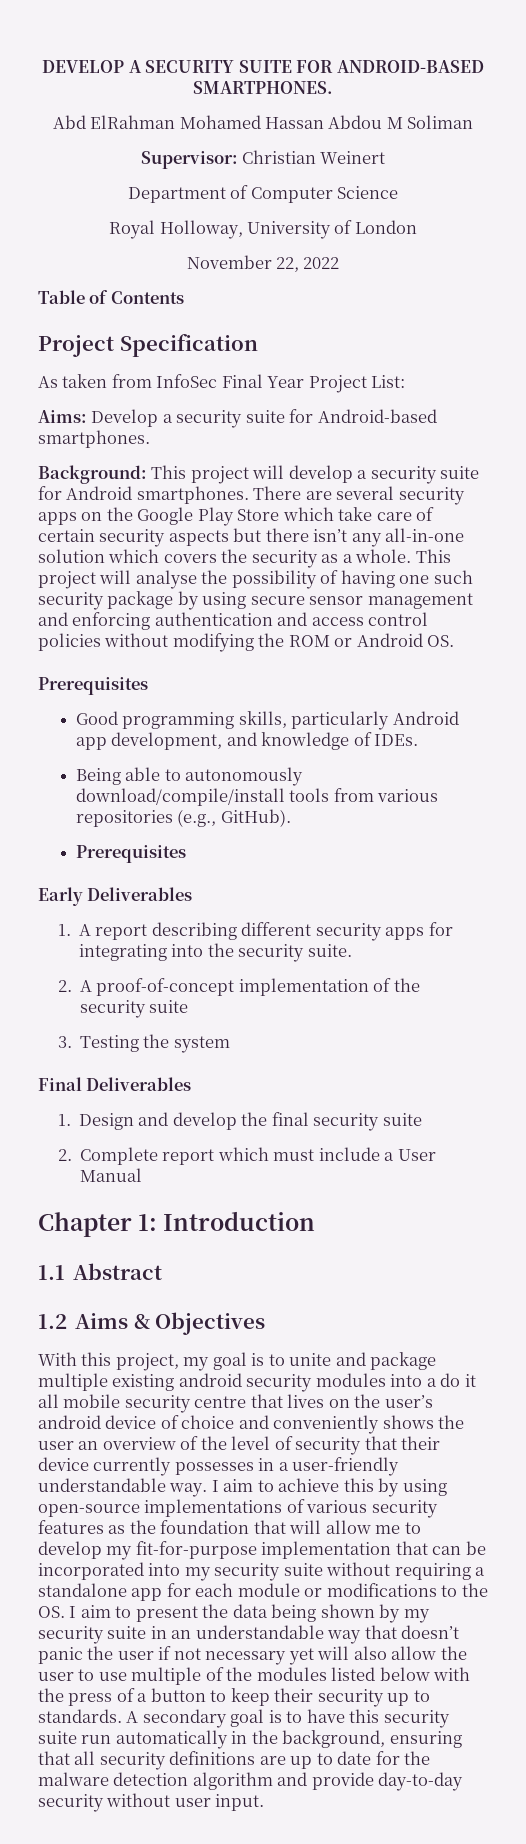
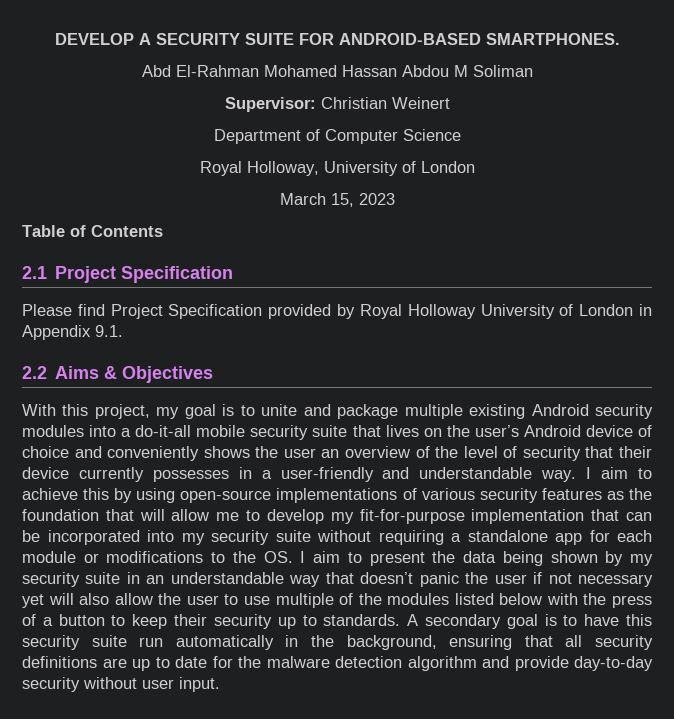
[90,115,176,129] ElRahman -> [175,65,259,77] El-Rahman
[186,255,340,272] November 22, 2022 -> [279,193,395,207] March 15, 2023
(184, 297) none -> [22,266,47,279] 2.1
[38,374,406,393] [38,409,437,428] [38,430,150,448] [38,465,480,484] [38,486,465,505] [38,507,435,526] [38,528,465,547] [38,549,451,568] [38,570,473,589] [38,591,473,610] [38,612,429,630] [38,633,455,652] [38,677,148,695] [75,711,459,730] [75,732,418,750] [75,767,304,786] [75,788,439,806] [75,809,291,827] [75,845,186,863] [38,887,193,906] [57,922,453,941] [78,943,352,962] [57,978,420,996] [79,1000,189,1018] [57,1034,230,1053] [38,1077,192,1091] [57,1112,422,1131] [57,1147,436,1165] [79,1168,142,1182] [38,1211,316,1237] [38,1263,163,1280] [38,1314,67,1329] As taken from InfoSec Final Year Project List: // Aims: Develop a security suite for Android-based smartphones. // Background: This project will develop a security suite for Android smartphones. There are several security apps on the Google Play Store which take care of certain security aspects but there isn’t any all-in-one solution which covers the security as a whole. This project will analyse the possibility of having one such security package by using secure sensor management and enforcing authentication and access control policies without modifying the ROM or Android OS. // Prerequisites // Good programming skills, particularly Android app development, and knowledge of IDEs. // Being able to autonomously download/compile/install tools from various repositories (e.g., GitHub). // Prerequisites // Early Deliverables // 1. A report describing different security apps for integrating into the security suite. // 2. A proof-of-concept implementation of the security suite // 3. Testing the system // Final Deliverables // 1. Design and develop the final security suite // 2. Complete report which must include a User Manual // Chapter 1: Introduction // 1.1 Abstract // 1.2 -> [22,304,653,319] [22,325,123,340] [22,366,47,379] Please find Project Specification provided by Royal Holloway University of London in Appendix 9.1. // 2.2
[178,1373,242,1387] android -> [531,404,589,416] Android
[440,1373,476,1387] [38,1394,59,1408] do it all -> [135,425,192,437] do-it-all
[194,1396,247,1408] centre -> [312,425,348,437] suite
[38,1415,101,1429] android -> [523,425,581,437] Android
(400, 1466) none -> [382,467,410,479] and

